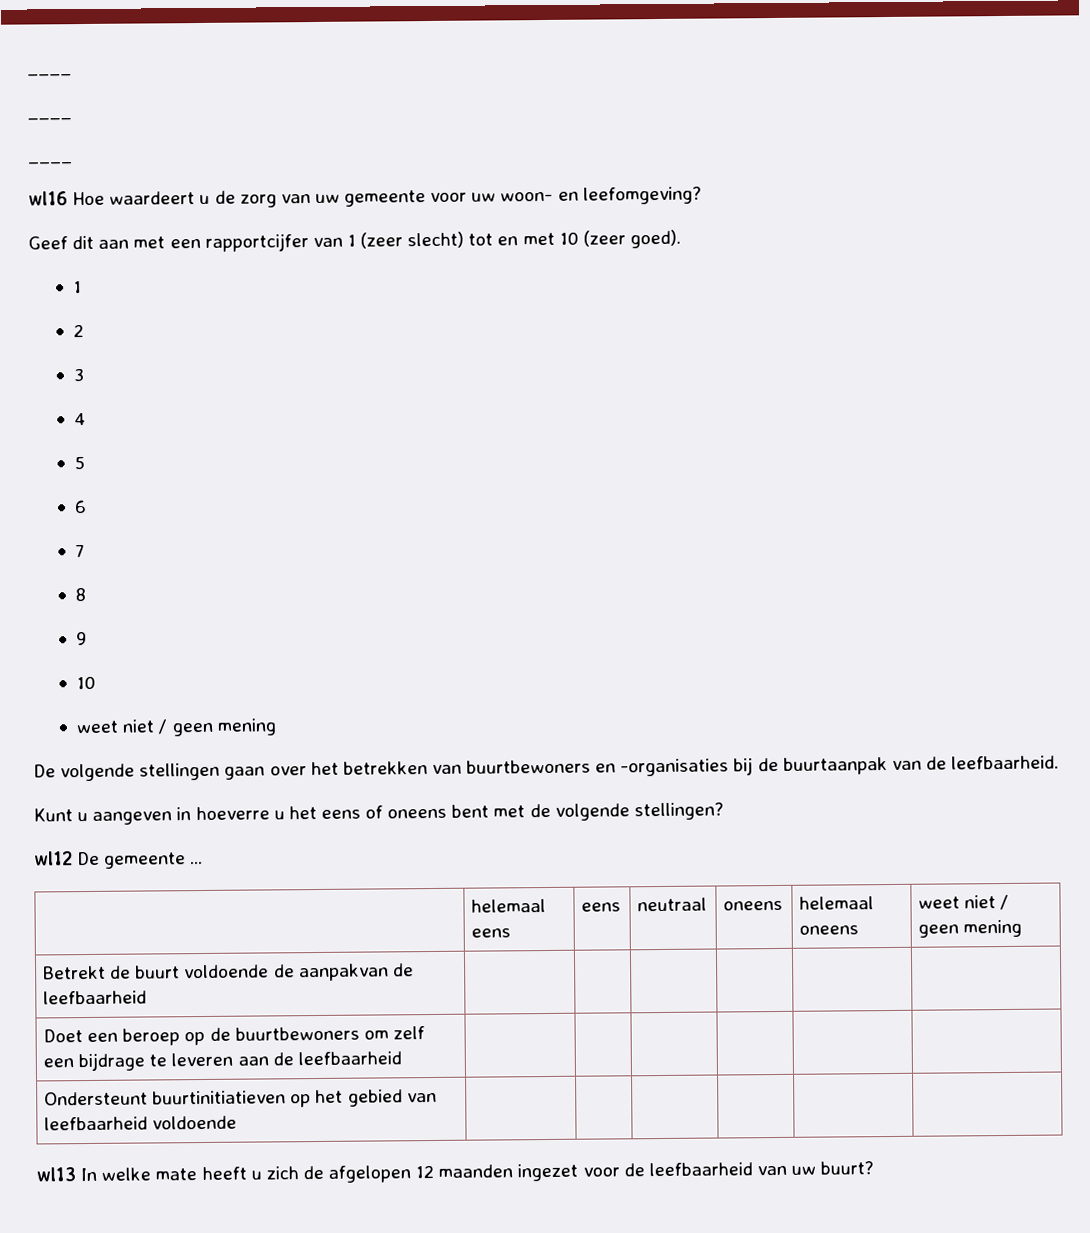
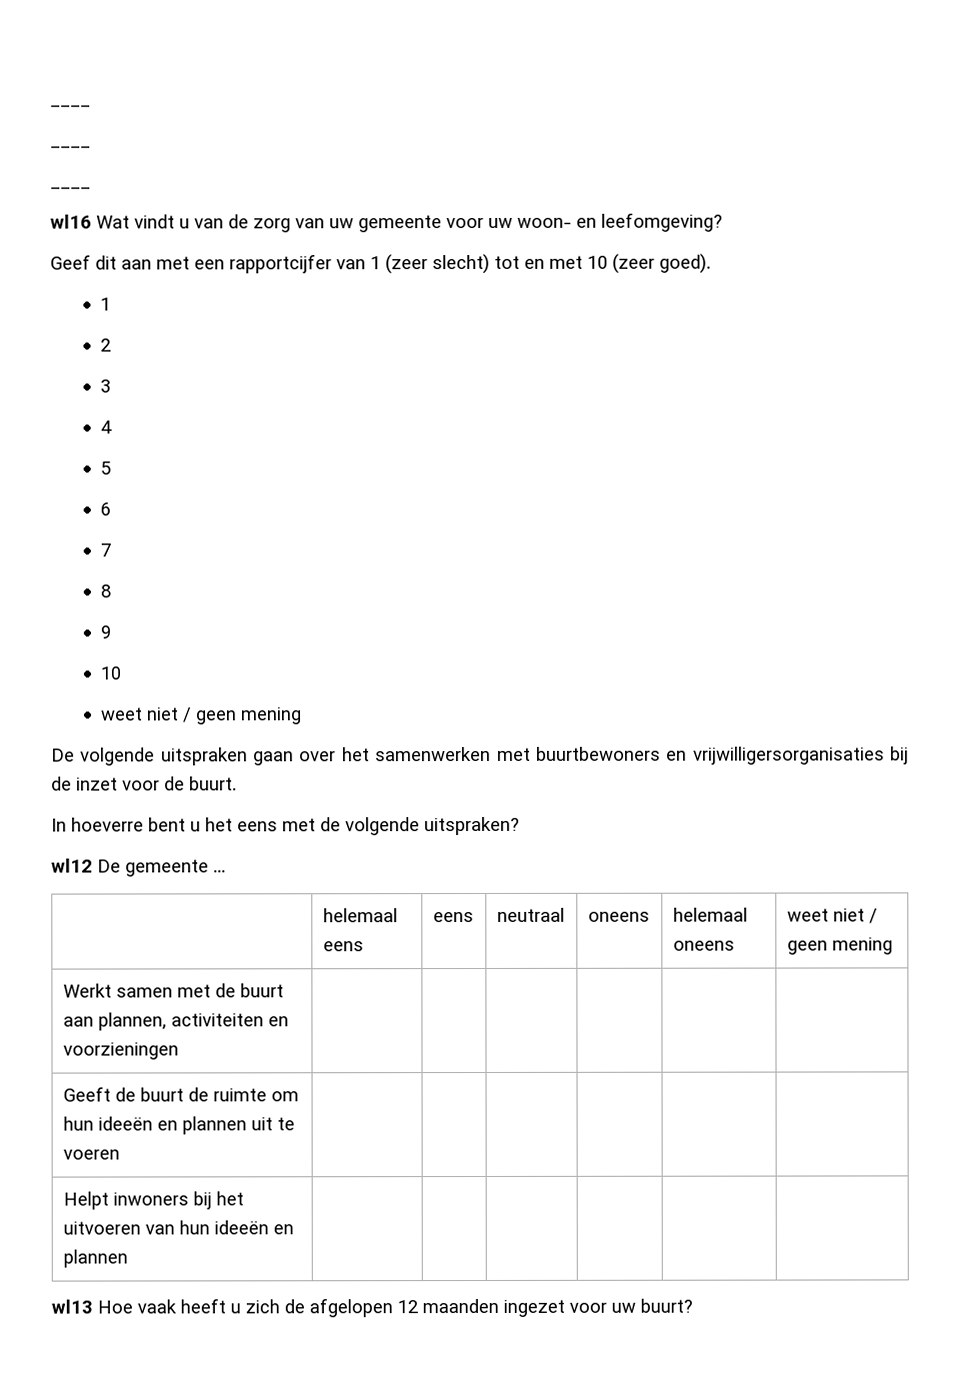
[72,191,211,206] Hoe waardeert u -> [96,214,224,229] Wat vindt u van
[139,762,221,781] stellingen -> [160,747,248,766] uitspraken
[342,761,462,775] betrekken van -> [375,746,531,762] samenwerken met
[620,758,730,777] -organisaties -> [692,746,885,765] vrijwilligersorganisaties
[782,755,1060,775] [33,804,490,825] buurtaanpak van de leefbaarheid. // Kunt u aangeven in hoeverre u het eens of oneens bent -> [76,776,237,791] [51,817,278,832] inzet voor de buurt. // In hoeverre bent u het eens
[633,802,724,821] stellingen? -> [424,816,520,836] uitspraken?
[42,963,414,982] [42,990,147,1005] [42,1026,425,1046] [42,1051,402,1072] [43,1089,437,1108] [43,1115,238,1131] [36,1167,198,1182] Betrekt de buurt voldoende de aanpakvan de leefbaarheid | | | | | | // Doet een beroep op de buurtbewoners om zelf een bijdrage te leveren aan de leefbaarheid | | | | | | // Ondersteunt buurtinitiatieven op het gebied van leefbaarheid voldoende | | | | | | // wl13 In welke mate -> [62,983,284,998] [62,1012,289,1031] [62,1042,179,1060] [62,1086,299,1102] [62,1116,295,1135] [62,1149,120,1160] [62,1191,244,1210] [62,1220,294,1235] [62,1249,128,1268] [51,1299,177,1314] Werkt samen met de buurt aan plannen, activiteiten en voorzieningen | | | | | | // Geeft de buurt de ruimte om hun ideeën en plannen uit te voeren | | | | | | // Helpt inwoners bij het uitvoeren van hun ideeën en plannen | | | | | | // wl13 Hoe vaak
[623,1162,787,1177] de leefbaarheid van -> (607, 1307) none

